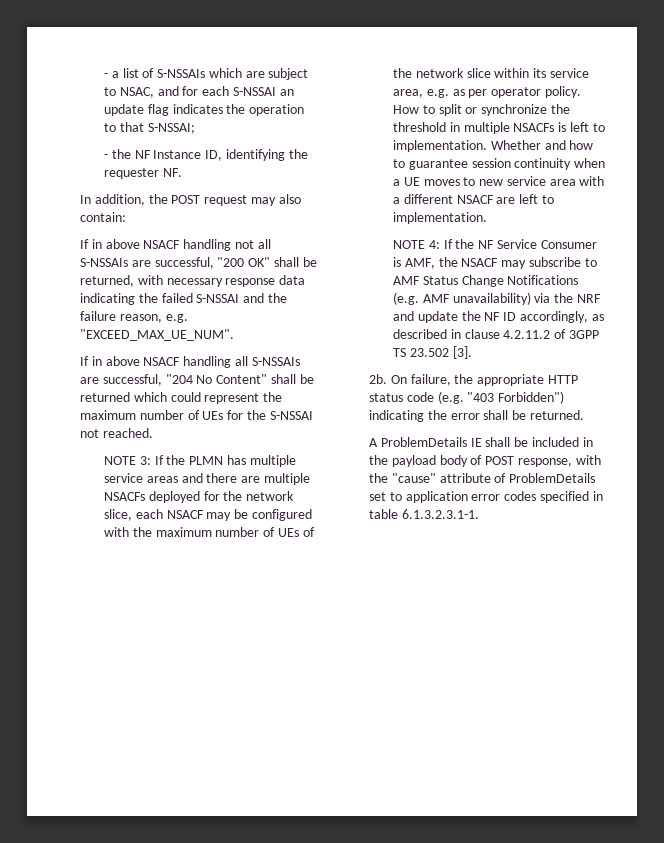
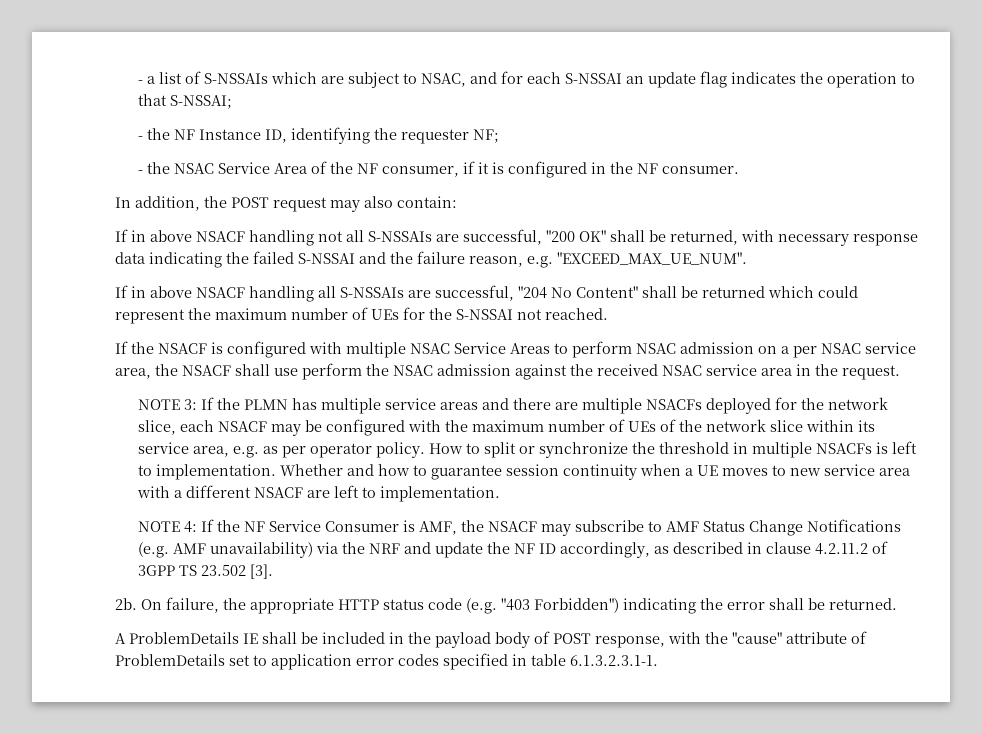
[162,168,182,177] NF. -> [472,129,499,143] [137,161,739,178] NF; // - the NSAC Service Area of the NF consumer, if it is configured in the NF consumer.
(153, 433) none -> [115,341,917,358] [115,363,901,380] // If the NSACF is configured with multiple NSAC Service Areas to perform NSAC admission on a per NSAC service area, the NSACF shall use perform the NSAC admission against the received NSAC service area in the request.

